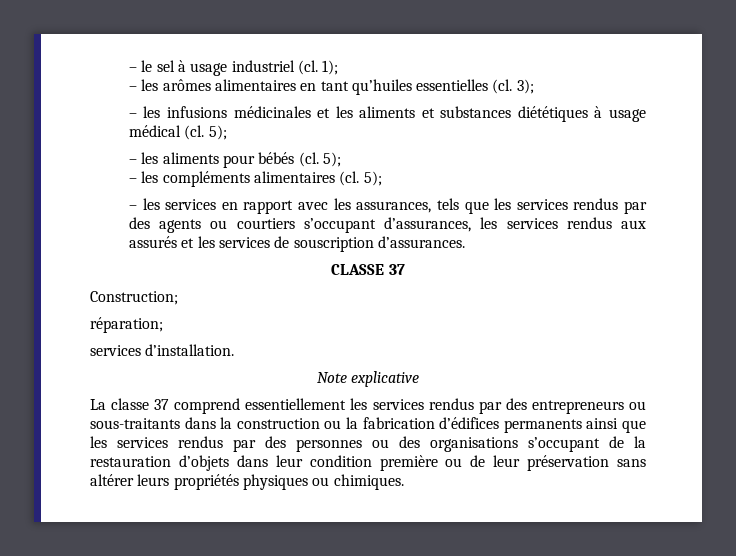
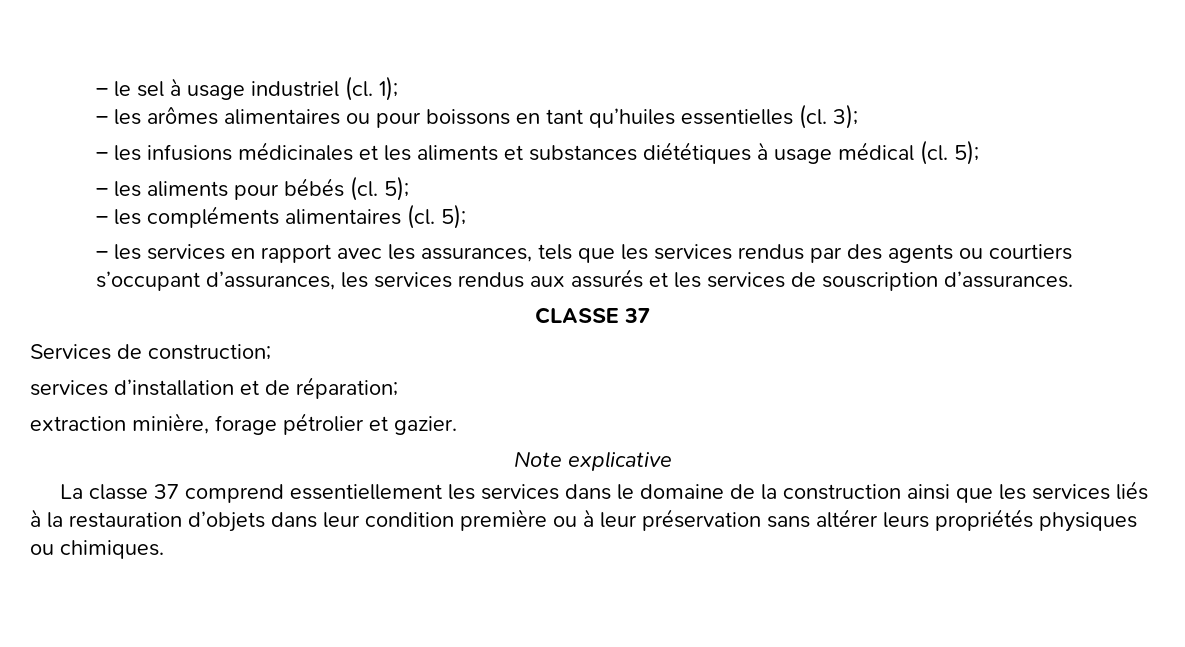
(296, 85) none -> [345,109,510,128] ou pour boissons
[90,291,178,305] [90,317,163,333] [90,344,235,356] Construction; // réparation; // services d’installation. -> [30,344,271,360] [30,377,398,399] [30,413,457,435] Services de construction; // services d’installation et de réparation; // extraction minière, forage pétrolier et gazier.
[428,398,646,414] [90,417,647,433] [90,436,624,452] rendus par des entrepreneurs ou sous-traitants dans la construction ou la fabrication d’édifices permanents ainsi que les services rendus par des personnes ou des organisations s’occupant de -> [565,481,1149,503] [30,509,41,527] dans le domaine de la construction ainsi que les services liés à
[470,455,486,467] de -> [583,509,594,527] à

